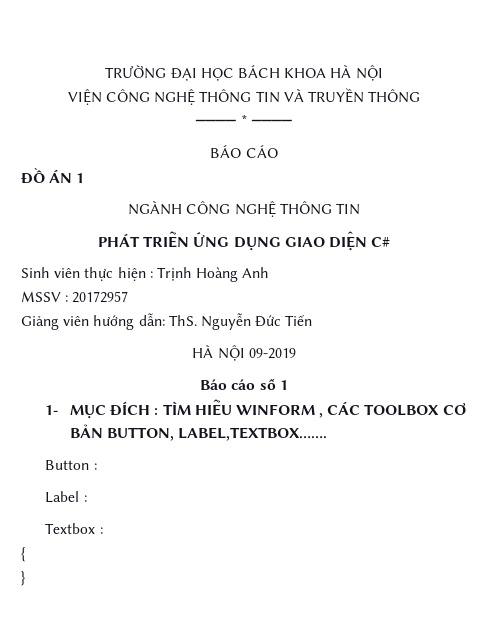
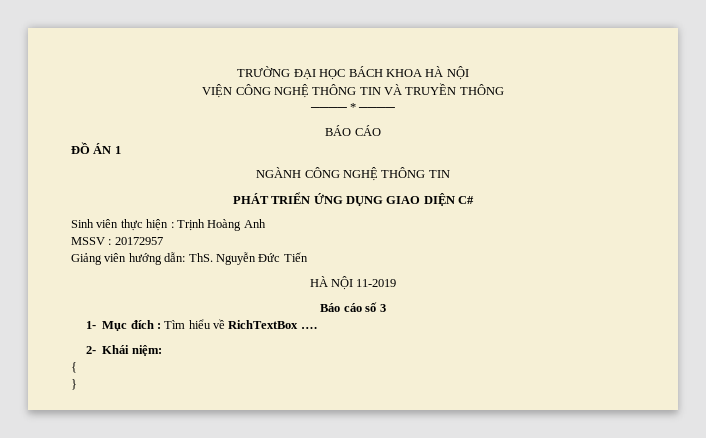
[248,348,296,359] 09-2019 -> [356,279,397,287] 11-2019
[279,380,288,390] 1 -> [379,304,386,312] 3
[69,399,466,419] [69,424,328,441] [45,460,97,470] [45,491,87,503] [45,523,103,534] MỤC ĐÍCH : TÌM HIỂU WINFORM , CÁC TOOLBOX CƠ BẢN BUTTON, LABEL,TEXTBOX……. // Button : // Label : // Textbox : -> [102,319,317,331] [85,345,162,356] Mục đích : Tìm hiểu về RichTextBox …. // 2- Khái niệm:

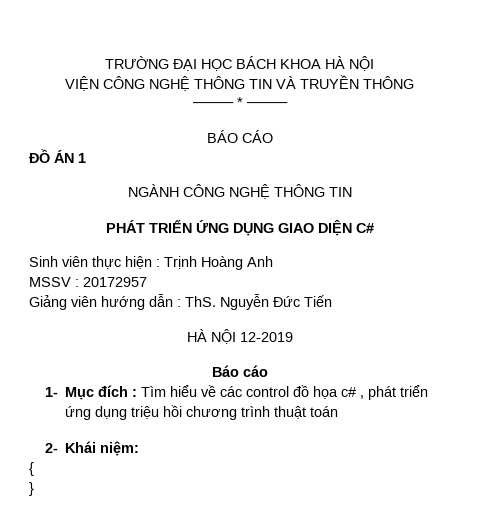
[164,252,186,262] dẫn: -> [149,294,181,307] dẫn :
[356,279,397,287] 11-2019 -> [239,332,293,342] 12-2019
[365,302,386,312] số 3 -> (268, 371) none
[228,320,317,329] RichTextBox …. -> [220,385,429,400] [65,405,339,420] các control đồ họa c# , phát triển ứng dụng triệu hồi chương trình thuật toán

